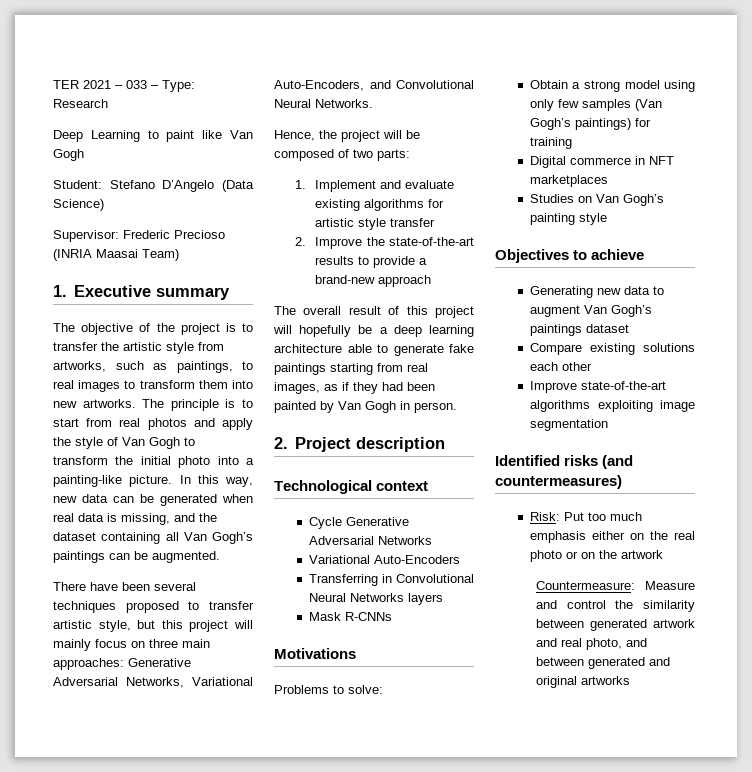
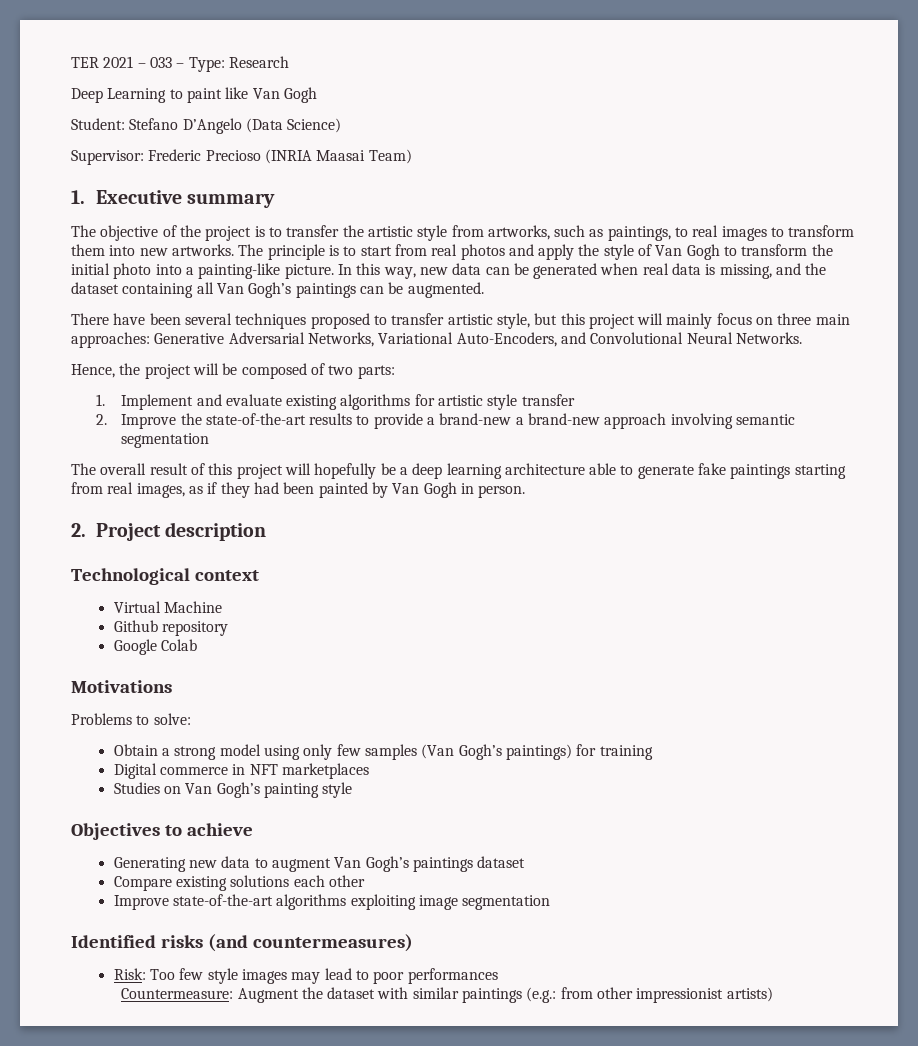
(376, 279) none -> [515,413,601,425] a brand-new
(432, 281) none -> [670,413,796,429] [121,433,210,448] involving semantic segmentation
[308,517,409,529] [308,536,432,545] [308,555,460,564] [308,574,474,586] [308,593,443,605] [308,612,392,621] Cycle Generative Adversarial Networks // Variational Auto-Encoders // Transferring in Convolutional Neural Networks layers // Mask R-CNNs -> [113,601,223,613] [113,620,229,636] [113,639,198,655] Virtual Machine // Github repository // Google Colab
[563,512,642,521] [529,531,695,543] [529,550,663,562] [536,581,695,590] [536,600,695,612] [536,619,695,631] [536,638,648,650] [536,657,671,669] [536,676,631,688] Put too much emphasis either on the real photo or on the artwork // Countermeasure: Measure and control the similarity between generated artwork and real photo, and between generated and original artworks -> [150,968,498,984] [121,987,773,1003] Too few style images may lead to poor performances // Countermeasure: Augment the dataset with similar paintings (e.g.: from other impressionist artists)

